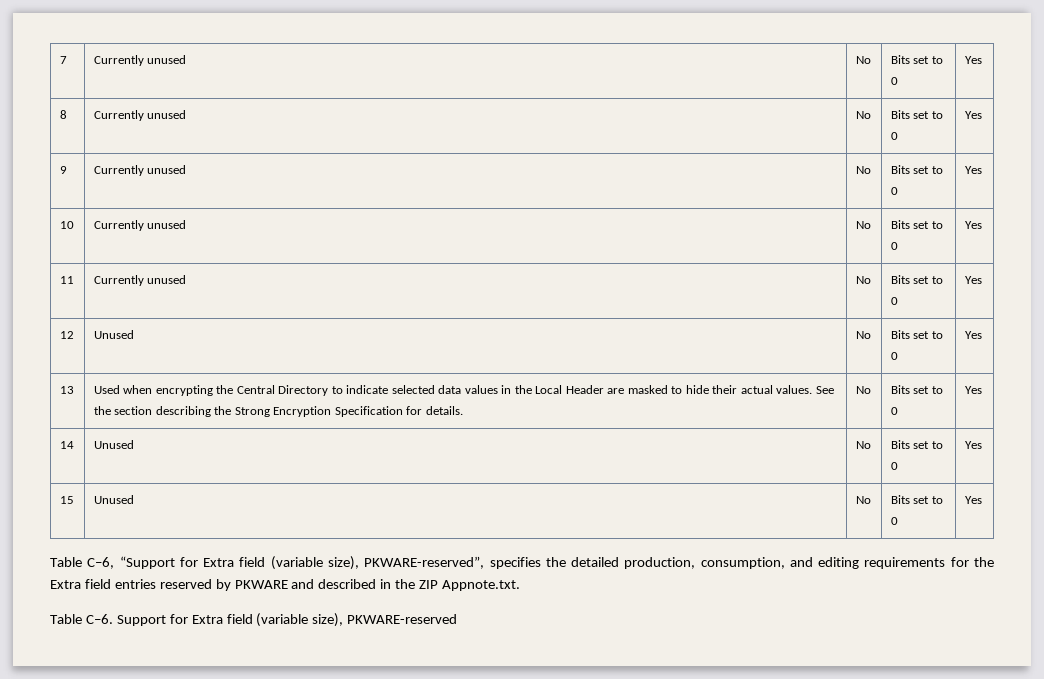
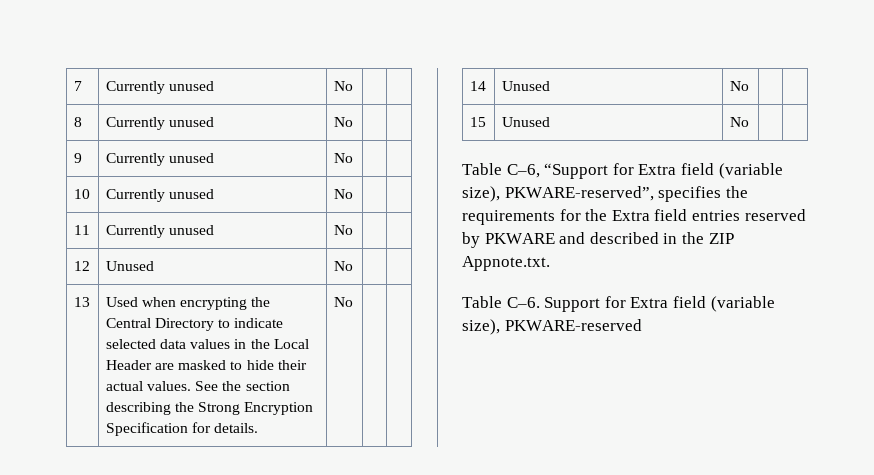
[890,55,943,64] [890,77,898,85] [964,56,982,64] Bits set to 0 | Yes -> (353, 86) |
[890,110,943,119] [890,132,898,140] [964,111,982,119] Bits set to 0 | Yes -> (353, 122) |
[890,165,943,174] [890,187,898,195] [964,166,982,174] Bits set to 0 | Yes -> (353, 158) |
[890,220,943,229] [890,242,898,250] [964,221,982,229] Bits set to 0 | Yes -> (353, 194) |
[890,275,943,284] [890,297,898,305] [964,276,982,284] [59,331,74,339] [93,330,134,339] [855,331,871,339] [890,330,943,339] [890,352,898,360] [964,331,982,339] Bits set to 0 | Yes // 12 | Unused | No | Bits set to 0 | Yes -> [73,261,90,271] [105,261,154,271] [333,261,353,271] | // 12 | Unused | No | |
[890,385,943,394] [890,407,898,415] [964,386,982,394] [59,441,74,449] [93,440,134,449] [855,441,871,449] [890,440,943,449] [890,462,898,470] [964,441,982,449] [59,496,74,504] [93,495,134,504] [855,496,871,504] [890,495,943,504] [890,517,898,525] [964,496,982,504] Bits set to 0 | Yes // 14 | Unused | No | Bits set to 0 | Yes // 15 | Unused | No | Bits set to 0 | Yes -> [469,81,486,91] [501,81,550,91] [729,81,749,91] [469,117,486,127] [501,117,550,127] [729,117,749,127] | // 14 | Unused | No | | // 15 | Unused | No | |
[571,557,860,569] detailed production, consumption, and editing -> (748, 192) none

